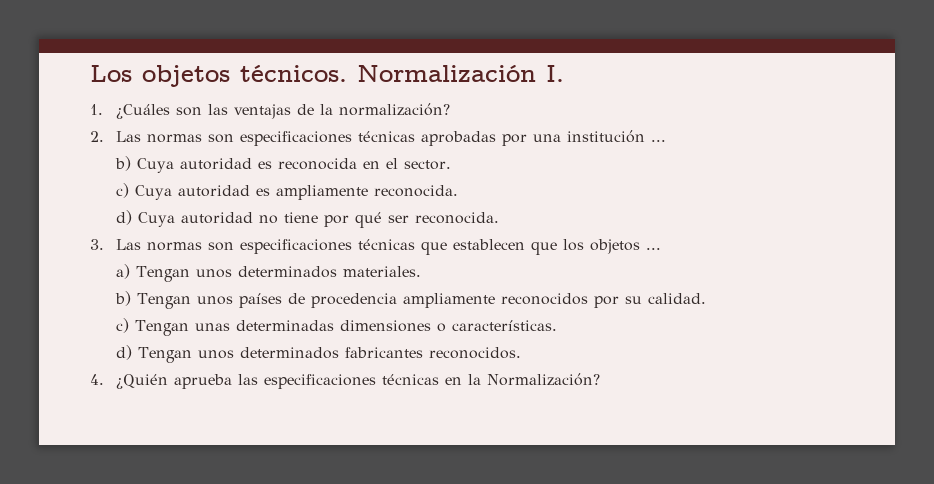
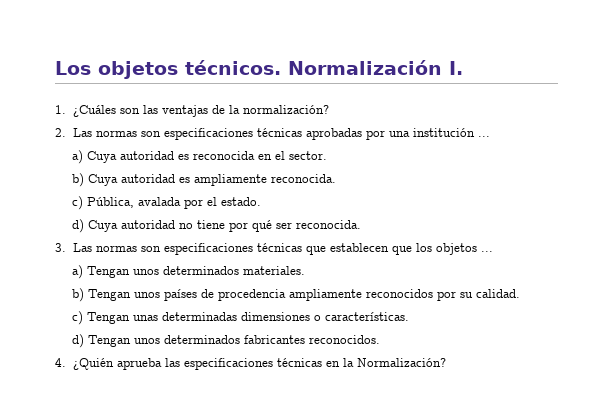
[114,156,131,171] b) -> [72,150,84,164] a)
[115,183,129,198] c) -> [72,173,85,187] b)
(458, 191) none -> [72,196,262,210] // c) Pública, avalada por el estado.

